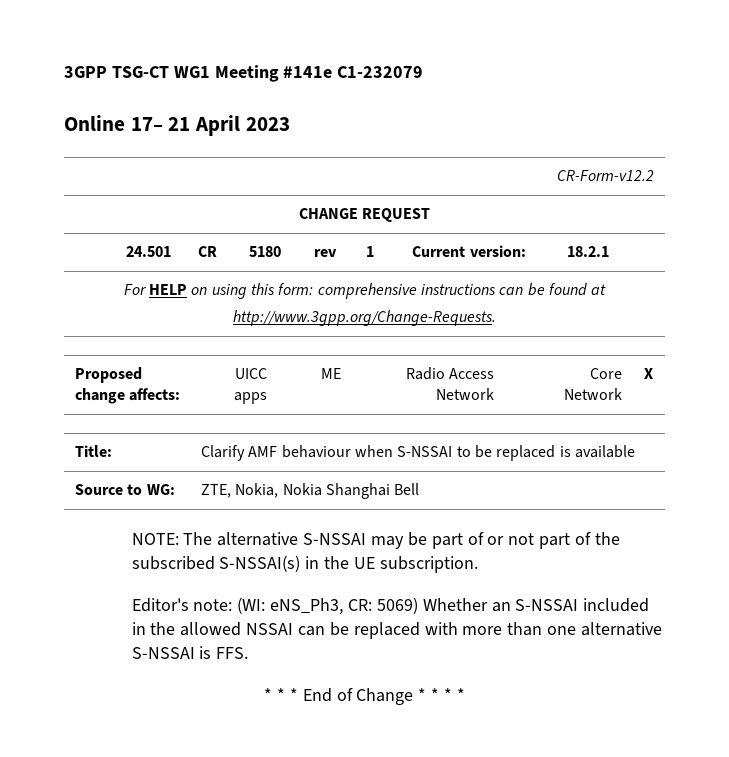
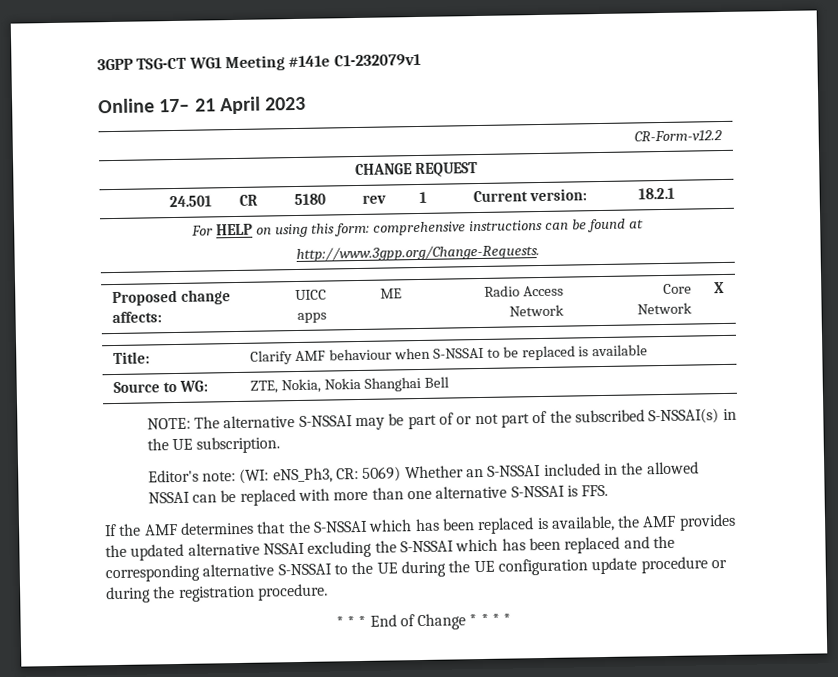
[337,66,424,78] C1-232079 -> [333,53,421,67] C1-232079v1
(249, 653) none -> [105,513,736,537] [105,535,675,561] [105,556,727,583] [106,583,328,604] // If the AMF determines that the S-NSSAI which has been replaced is available, the AMF provides the updated alternative NSSAI excluding the S-NSSAI which has been replaced and the corresponding alternative S-NSSAI to the UE during the UE configuration update procedure or during the registration procedure.

